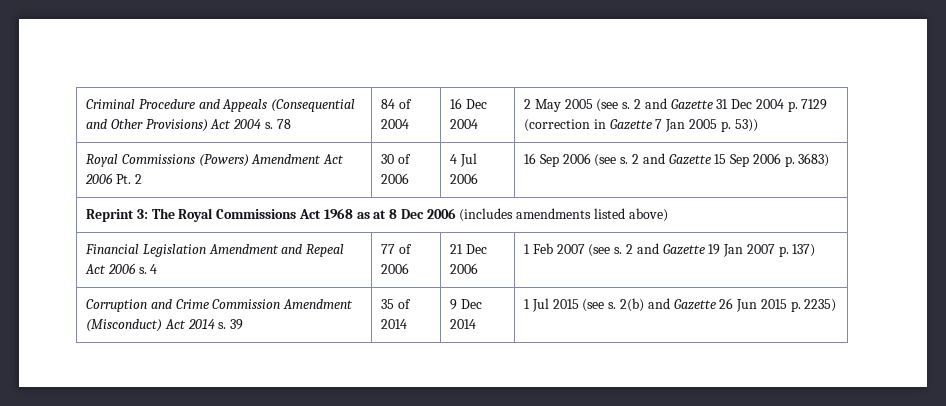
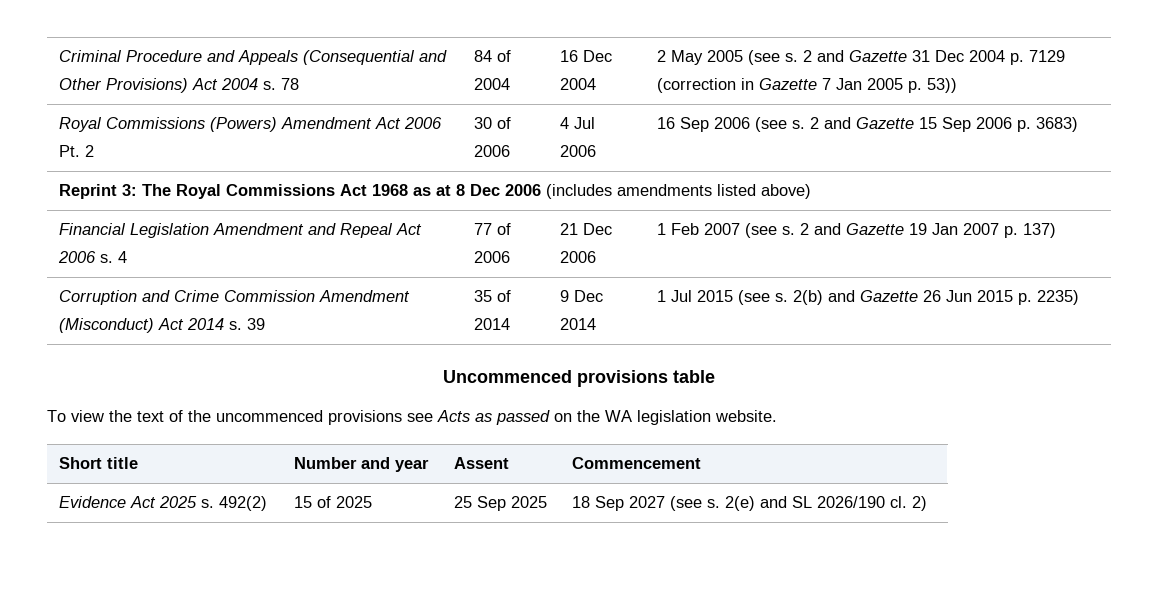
(837, 305) none -> [443,370,715,387] [47,410,777,425] [58,457,138,469] [293,457,429,472] [453,457,509,469] [571,457,701,469] [58,496,267,511] [293,496,372,508] [453,496,547,511] [571,496,927,511] // Uncommenced provisions table // To view the text of the uncommenced provisions see Acts as passed on the WA legislation website. // Short title | Number and year | Assent | Commencement // Evidence Act 2025 s. 492(2) | 15 of 2025 | 25 Sep 2025 | 18 Sep 2027 (see s. 2(e) and SL 2026/190 cl. 2)

